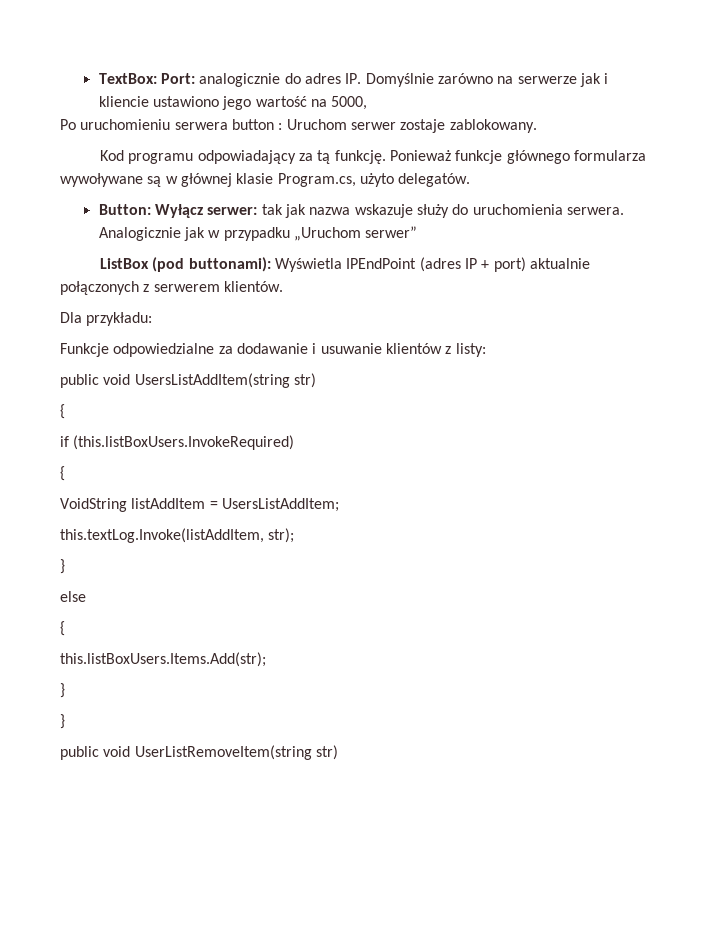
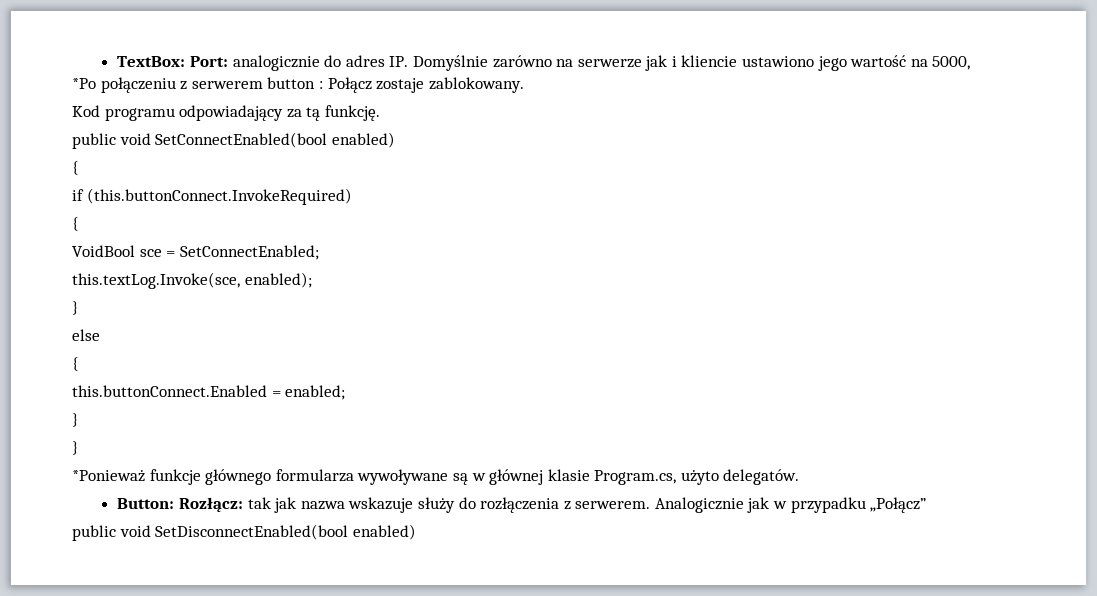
[60,119,396,130] Po uruchomieniu serwera button : Uruchom serwer -> [72,77,372,93] *Po połączeniu z serwerem button : Połącz
[390,150,452,161] Ponieważ -> [72,132,395,149] [72,161,79,175] [72,188,352,205] [72,217,79,231] [72,245,319,260] [72,272,312,289] [72,301,79,315] [72,329,100,341] [72,357,79,371] [72,385,346,400] [72,413,79,427] [72,441,79,455] [72,470,145,482] // public void SetConnectEnabled(bool enabled) // { // if (this.buttonConnect.InvokeRequired) // { // VoidBool sce = SetConnectEnabled; // this.textLog.Invoke(sce, enabled); // } // else // { // this.buttonConnect.Enabled = enabled; // } // } // *Ponieważ
[155,204,258,218] Wyłącz serwer: -> [178,497,243,512] Rozłącz:
[472,204,624,215] uruchomienia serwera. -> [480,497,651,513] rozłączenia z serwerem.
[293,226,418,241] [100,257,590,272] [60,281,283,295] [60,312,153,326] [60,343,486,357] [60,373,316,388] [60,404,65,419] [60,435,295,450] [60,466,65,481] [60,498,339,512] [60,528,295,543] [60,559,65,574] [60,591,86,602] [60,621,65,636] [60,652,266,667] [60,683,65,698] [60,714,65,729] [60,745,338,760] „Uruchom serwer” // ListBox (pod buttonami): Wyświetla IPEndPoint (adres IP + port) aktualnie połączonych z serwerem klientów. // Dla przykładu: // Funkcje odpowiedzialne za dodawanie i usuwanie klientów z listy: // public void UsersListAddItem(string str) // { // if (this.listBoxUsers.InvokeRequired) // { // VoidString listAddItem = UsersListAddItem; // this.textLog.Invoke(listAddItem, str); // } // else // { // this.listBoxUsers.Items.Add(str); // } // } // public void UserListRemoveItem(string str) -> [870,497,927,513] [72,524,416,541] „Połącz” // public void SetDisconnectEnabled(bool enabled)

